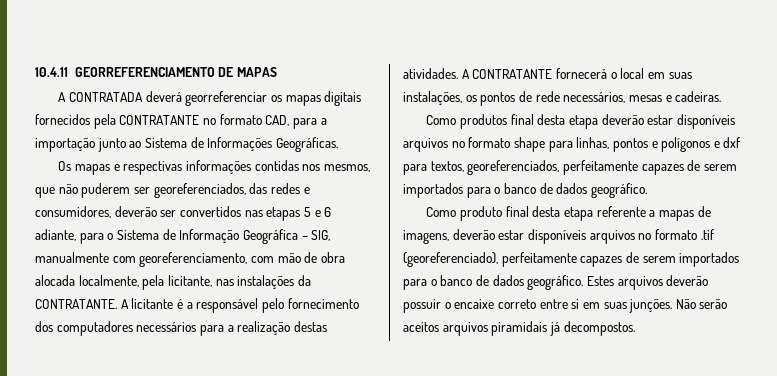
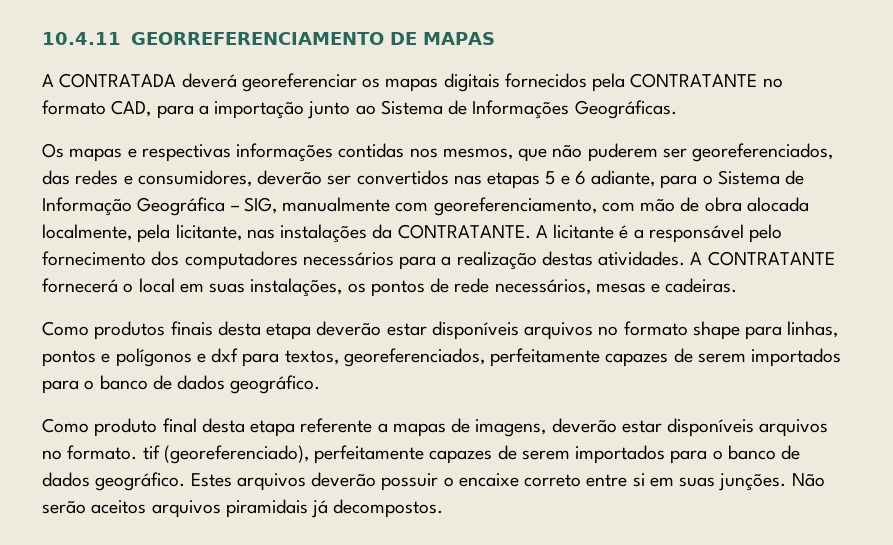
[185,91,268,106] georreferenciar -> [241,73,357,92] georeferenciar
[510,114,534,125] final -> [170,321,213,336] finais
[654,229,715,240] formato .tif -> [67,445,160,460] formato. tif

